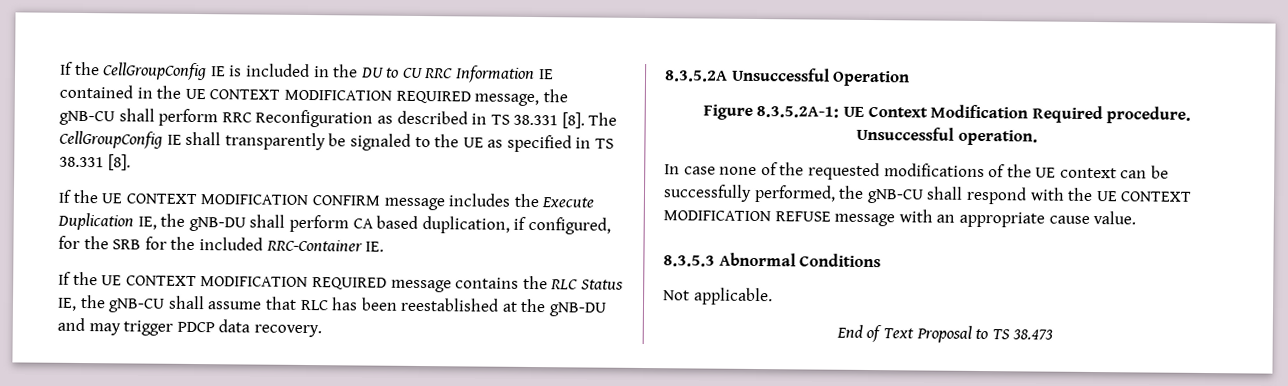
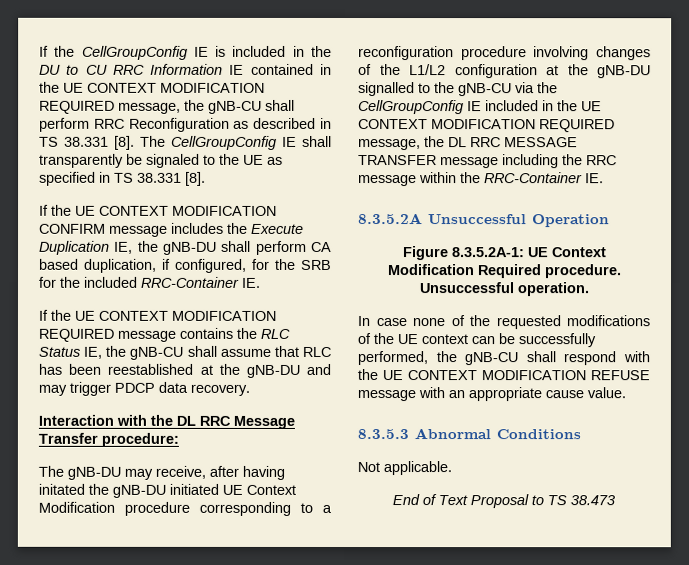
(322, 331) none -> [38,414,295,429] [38,432,179,447] [38,465,285,480] [38,483,296,498] [38,501,332,516] [358,46,651,61] [358,64,651,79] [358,82,558,97] [358,100,602,115] [358,119,615,133] [358,136,578,151] [358,154,617,169] [358,172,604,187] // Interaction with the DL RRC Message Transfer procedure: // The gNB-DU may receive, after having initated the gNB-DU initiated UE Context Modification procedure corresponding to a reconfiguration procedure involving changes of the L1/L2 configuration at the gNB-DU signalled to the gNB-CU via the CellGroupConfig IE included in the UE CONTEXT MODIFICATION REQUIRED message, the DL RRC MESSAGE TRANSFER message including the RRC message within the RRC-Container IE.

